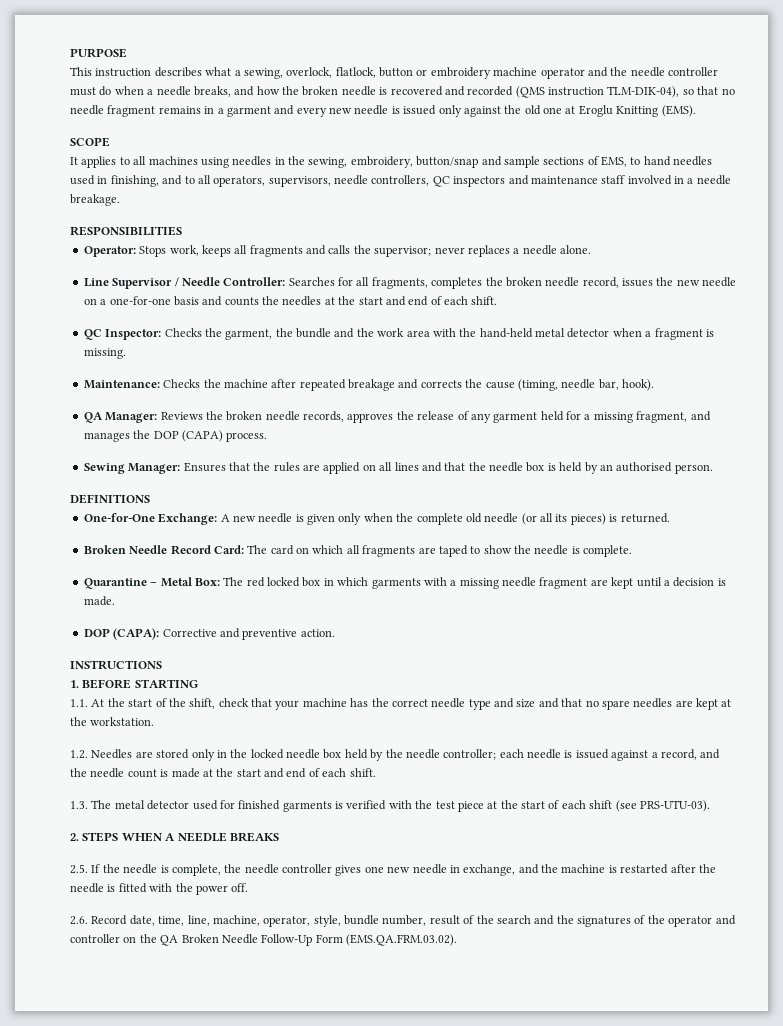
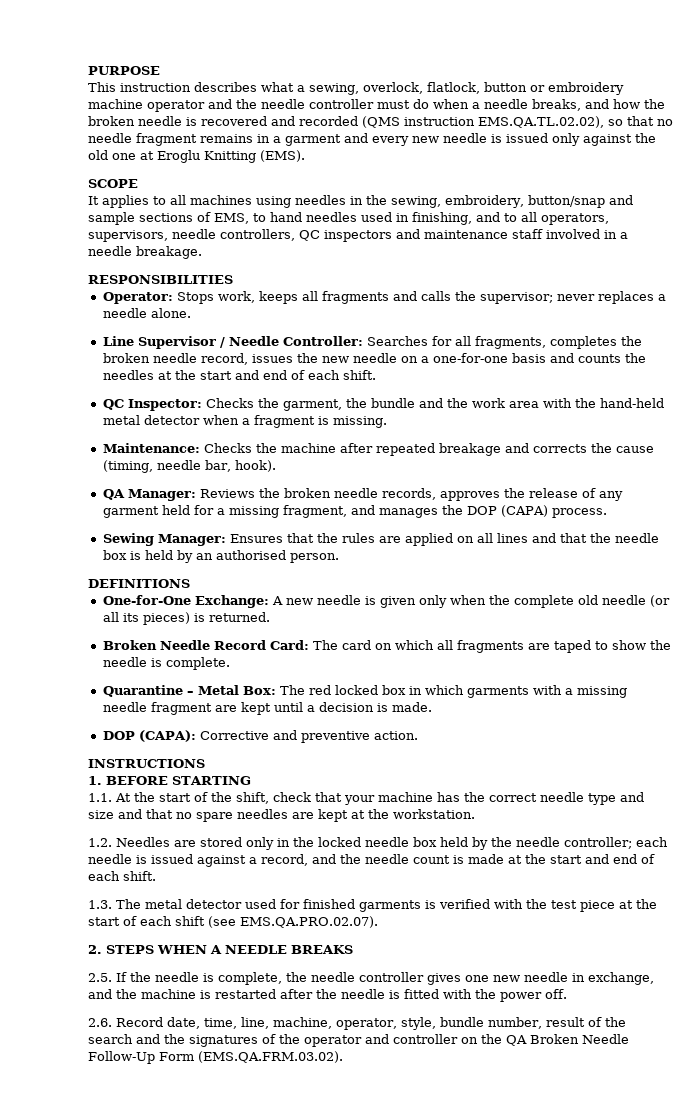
[607,86,680,98] TLM-DIK-04), -> [478,116,605,128] EMS.QA.TL.02.02),
[639,800,710,812] PRS-UTU-03). -> [240,916,379,928] EMS.QA.PRO.02.07).

